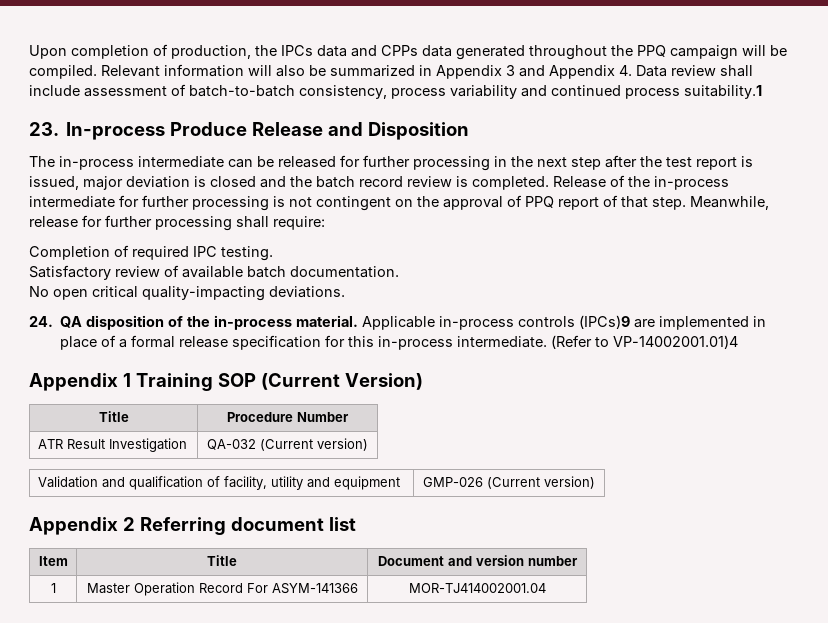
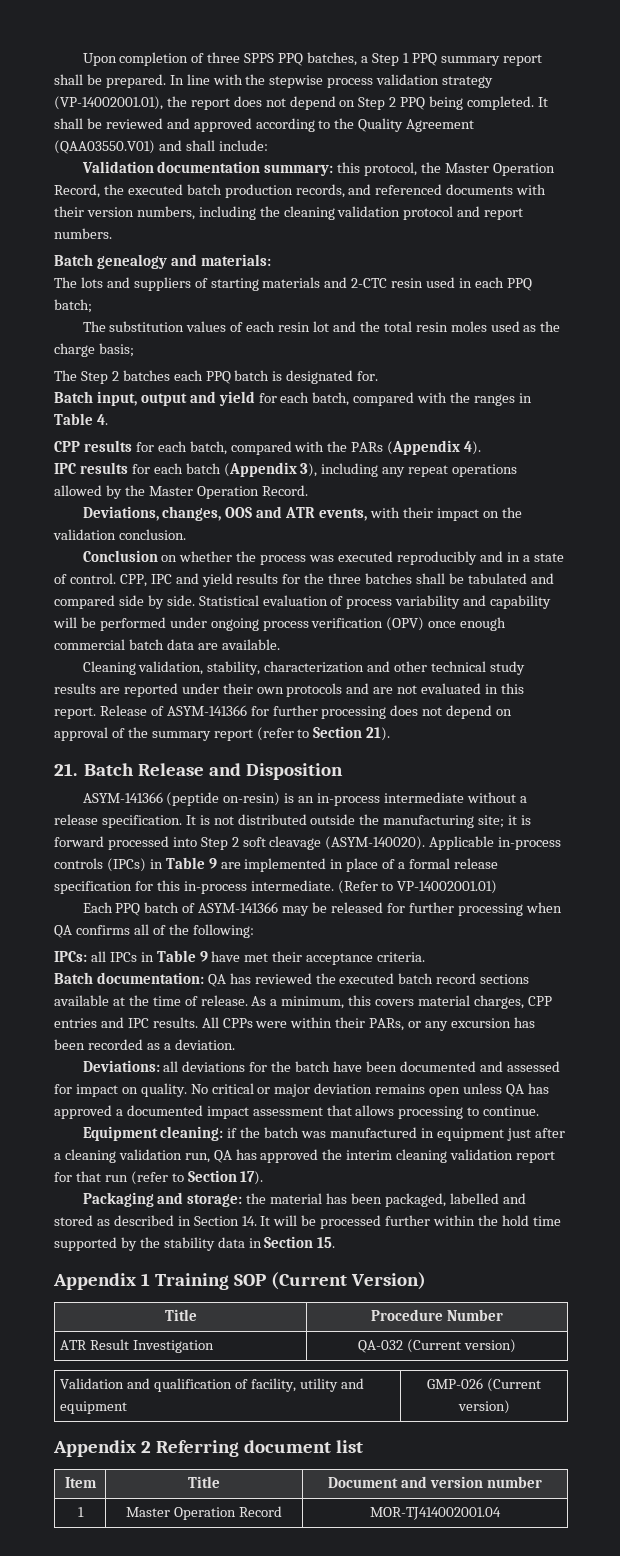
[171,45,787,60] [29,64,753,79] [29,84,762,99] [29,122,470,140] [29,155,753,171] [29,175,729,190] [29,195,769,211] [29,215,325,231] [29,245,273,261] [29,265,399,280] [29,286,345,301] [29,315,631,330] production, the IPCs data and CPPs data generated throughout the PPQ campaign will be compiled. Relevant information will also be summarized in Appendix 3 and Appendix 4. Data review shall include assessment of batch-to-batch consistency, process variability and continued process suitability.1 // 23. In-process Produce Release and Disposition // The in-process intermediate can be released for further processing in the next step after the test report is issued, major deviation is closed and the batch record review is completed. Release of the in-process intermediate for further processing is not contingent on the approval of PPQ report of that step. Meanwhile, release for further processing shall require: // Completion of required IPC testing. // Satisfactory review of available batch documentation. // No open critical quality-impacting deviations. // 24. QA disposition of the in-process material. Applicable in-process controls (IPCs)9 -> [207,52,542,66] [54,74,494,88] [54,96,548,110] [54,118,475,132] [54,140,268,154] [81,161,555,176] [54,184,547,198] [54,206,524,220] [54,228,112,239] [54,254,271,269] [54,277,532,291] [54,299,92,313] [82,321,561,332] [54,343,134,357] [54,370,379,384] [54,391,532,406] [54,413,108,425] [54,440,482,455] [54,462,518,477] [54,485,308,499] [82,506,522,521] [53,529,186,540] [82,550,564,565] [54,573,554,587] [54,595,552,609] [53,617,507,631] [54,639,280,650] [82,661,525,675] [54,683,524,697] [54,705,513,719] [54,726,391,741] [54,763,344,780] [82,792,527,806] [54,814,532,828] [54,836,562,850] [54,857,217,872] three SPPS PPQ batches, a Step 1 PPQ summary report shall be prepared. In line with the stepwise process validation strategy (VP-14002001.01), the report does not depend on Step 2 PPQ being completed. It shall be reviewed and approved according to the Quality Agreement (QAA03550.V01) and shall include: // Validation documentation summary: this protocol, the Master Operation Record, the executed batch production records, and referenced documents with their version numbers, including the cleaning validation protocol and report numbers. // Batch genealogy and materials: // The lots and suppliers of starting materials and 2-CTC resin used in each PPQ batch; // The substitution values of each resin lot and the total resin moles used as the charge basis; // The Step 2 batches each PPQ batch is designated for. // Batch input, output and yield for each batch, compared with the ranges in Table 4. // CPP results for each batch, compared with the PARs (Appendix 4). // IPC results for each batch (Appendix 3), including any repeat operations allowed by the Master Operation Record. // Deviations, changes, OOS and ATR events, with their impact on the validation conclusion. // Conclusion on whether the process was executed reproducibly and in a state of control. CPP, IPC and yield results for the three batches shall be tabulated and compared side by side. Statistical evaluation of process variability and capability will be performed under ongoing process verification (OPV) once enough commercial batch data are available. // Cleaning validation, stability, characterization and other technical study results are reported under their own protocols and are not evaluated in this report. Release of ASYM-141366 for further processing does not depend on approval of the summary report (refer to Section 21). // 21. Batch Release and Disposition // ASYM-141366 (peptide on-resin) is an in-process intermediate without a release specification. It is not distributed outside the manufacturing site; it is forward processed into Step 2 soft cleavage (ASYM-140020). Applicable in-process controls (IPCs) in Table 9
[613,335,739,349] VP-14002001.01)4 -> [397,880,498,894] [82,902,562,916] [54,924,254,938] [54,950,426,965] [54,972,530,987] [54,995,552,1009] [54,1017,535,1031] [54,1039,235,1050] [82,1060,560,1072] [54,1083,549,1097] [54,1105,540,1119] [82,1126,565,1141] [54,1149,556,1163] [54,1170,264,1185] [82,1192,526,1207] [54,1215,561,1229] [54,1236,336,1251] VP-14002001.01) // Each PPQ batch of ASYM-141366 may be released for further processing when QA confirms all of the following: // IPCs: all IPCs in Table 9 have met their acceptance criteria. // Batch documentation: QA has reviewed the executed batch record sections available at the time of release. As a minimum, this covers material charges, CPP entries and IPC results. All CPPs were within their PARs, or any excursion has been recorded as a deviation. // Deviations: all deviations for the batch have been documented and assessed for impact on quality. No critical or major deviation remains open unless QA has approved a documented impact assessment that allows processing to continue. // Equipment cleaning: if the batch was manufactured in equipment just after a cleaning validation run, QA has approved the interim cleaning validation report for that run (refer to Section 17). // Packaging and storage: the material has been packaged, labelled and stored as described in Section 14. It will be processed further within the hold time supported by the stability data in Section 15.
[246,583,358,594] For ASYM-141366 -> (282, 1511) none

